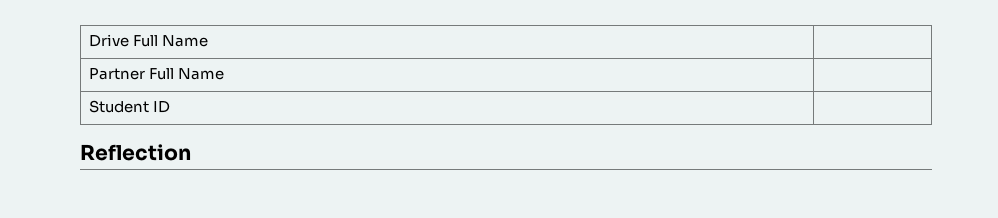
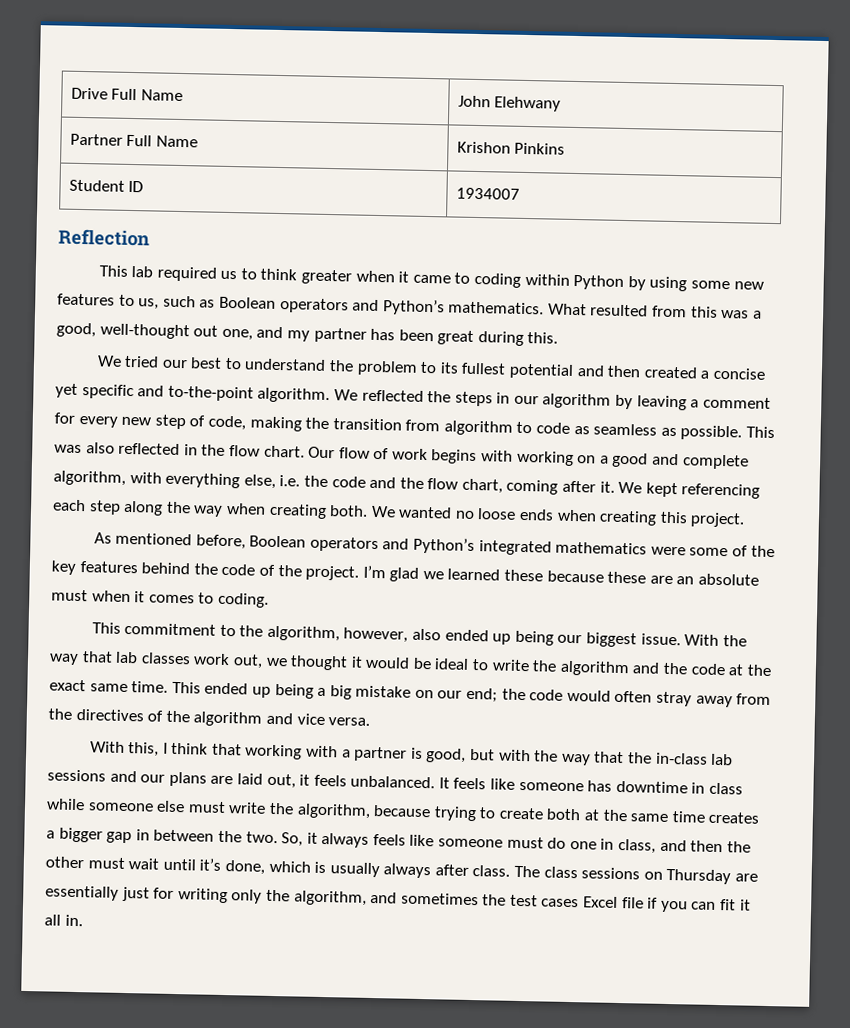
(208, 41) none -> [457,95,562,112] John Elehwany
(224, 74) none -> [456,141,566,155] Krishon Pinkins
(170, 107) none -> [455,187,520,200] 1934007
(191, 152) none -> [98,265,764,292] [57,293,762,319] [56,322,559,346] [96,355,766,380] [55,383,771,411] [54,412,776,441] [54,442,749,470] [53,470,761,499] [52,499,746,528] [93,532,775,558] [51,560,760,586] [51,589,269,608] [91,622,747,648] [49,651,772,677] [49,679,772,708] [48,708,371,727] [89,741,734,766] [47,769,744,795] [46,798,761,824] [46,827,751,854] [45,856,759,885] [45,885,751,913] [44,914,83,927] // This lab required us to think greater when it came to coding within Python by using some new features to us, such as Boolean operators and Python’s mathematics. What resulted from this was a good, well-thought out one, and my partner has been great during this. // We tried our best to understand the problem to its fullest potential and then created a concise yet specific and to-the-point algorithm. We reflected the steps in our algorithm by leaving a comment for every new step of code, making the transition from algorithm to code as seamless as possible. This was also reflected in the flow chart. Our flow of work begins with working on a good and complete algorithm, with everything else, i.e. the code and the flow chart, coming after it. We kept referencing each step along the way when creating both. We wanted no loose ends when creating this project. // As mentioned before, Boolean operators and Python’s integrated mathematics were some of the key features behind the code of the project. I’m glad we learned these because these are an absolute must when it comes to coding. // This commitment to the algorithm, however, also ended up being our biggest issue. With the way that lab classes work out, we thought it would be ideal to write the algorithm and the code at the exact same time. This ended up being a big mistake on our end; the code would often stray away from the directives of the algorithm and vice versa. // With this, I think that working with a partner is good, but with the way that the in-class lab sessions and our plans are laid out, it feels unbalanced. It feels like someone has downtime in class while someone else must write the algorithm, because trying to create both at the same time creates a bigger gap in between the two. So, it always feels like someone must do one in class, and then the other must wait until it’s done, which is usually always after class. The class sessions on Thursday are essentially just for writing only the algorithm, and sometimes the test cases Excel file if you can fit it all in.

